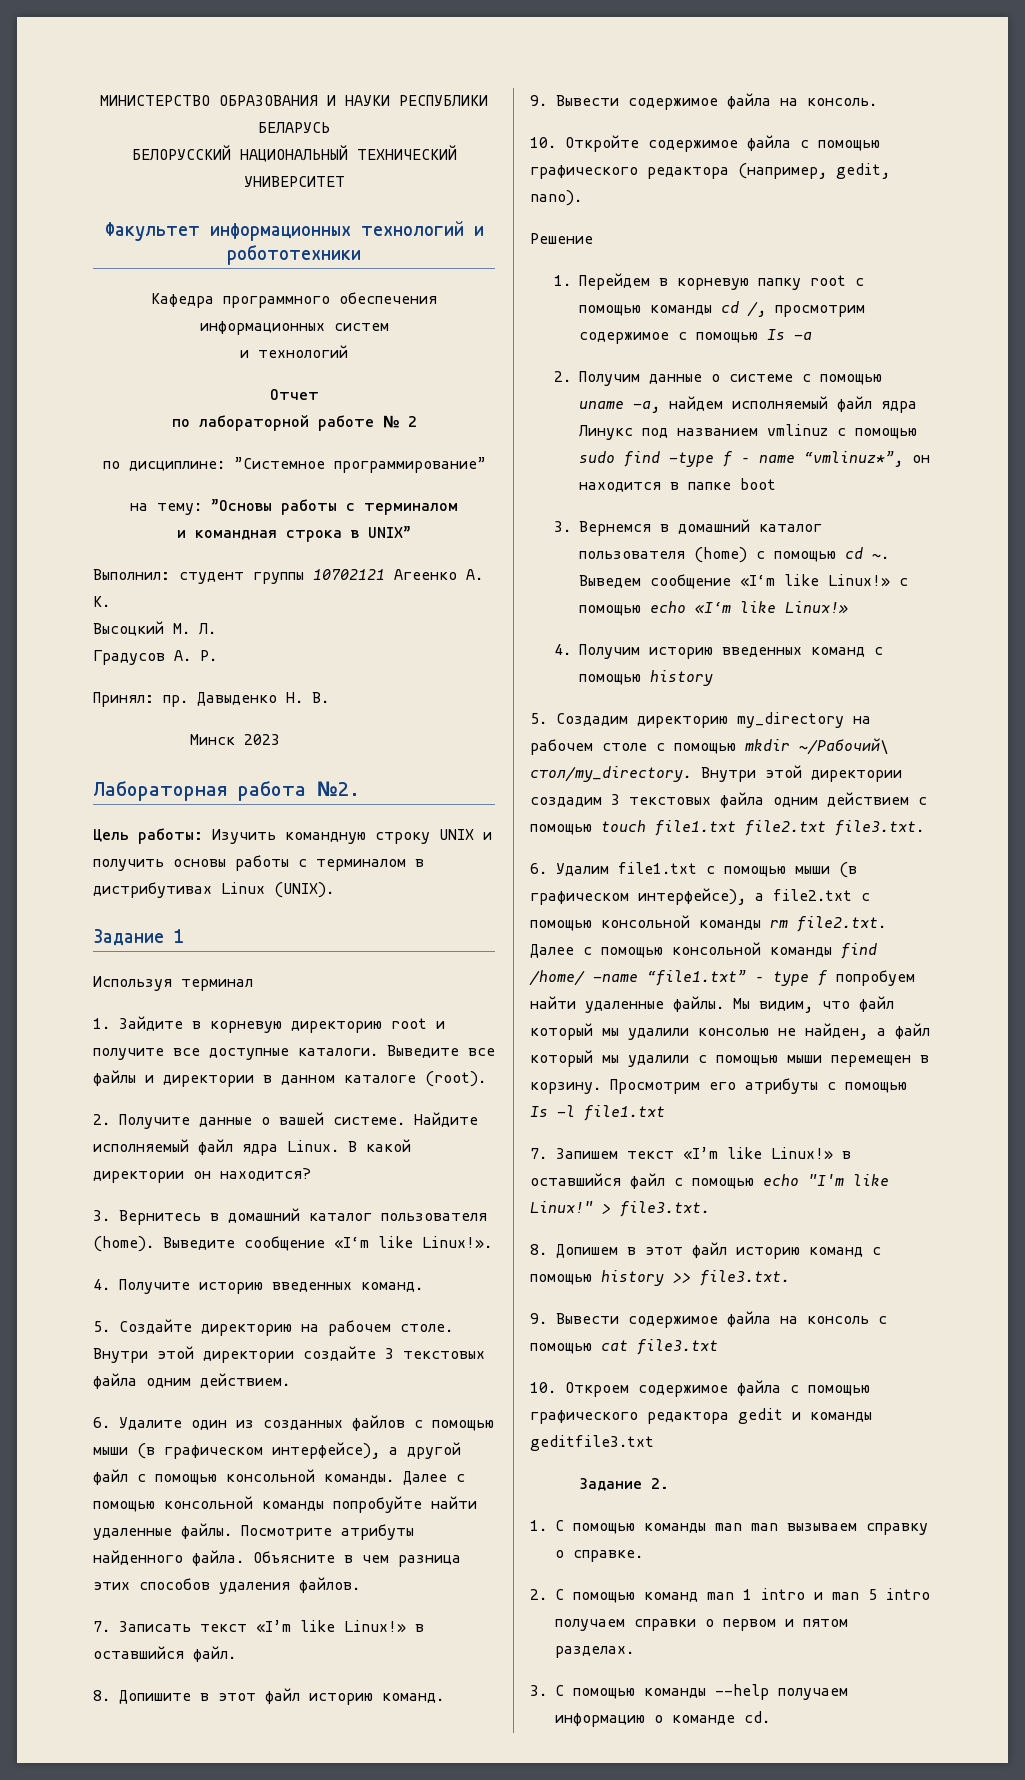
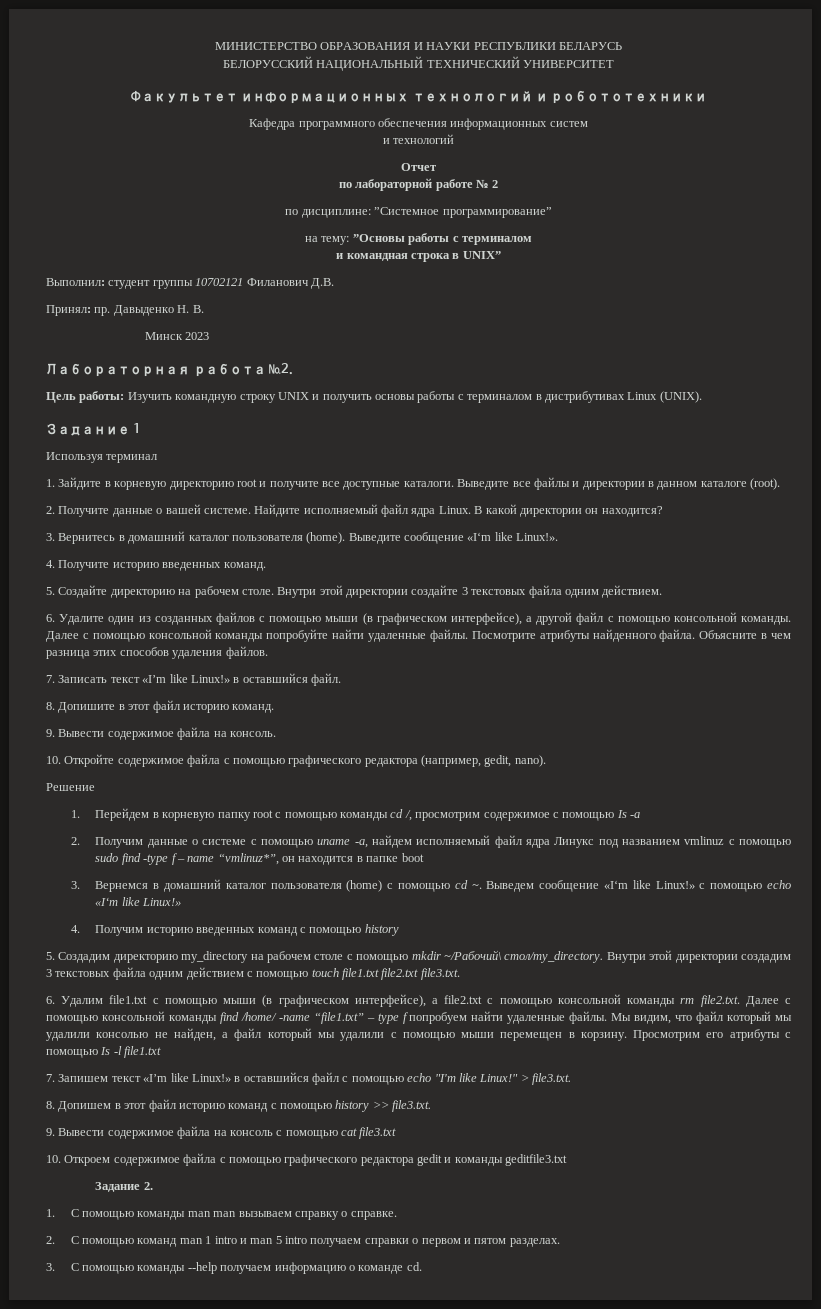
[394,569,483,580] [93,596,110,607] [93,621,216,636] [93,650,217,665] Агеенко А. К. // Высоцкий М. Л. // Градусов А. Р. -> [246,278,334,289] Филанович Д.В.

